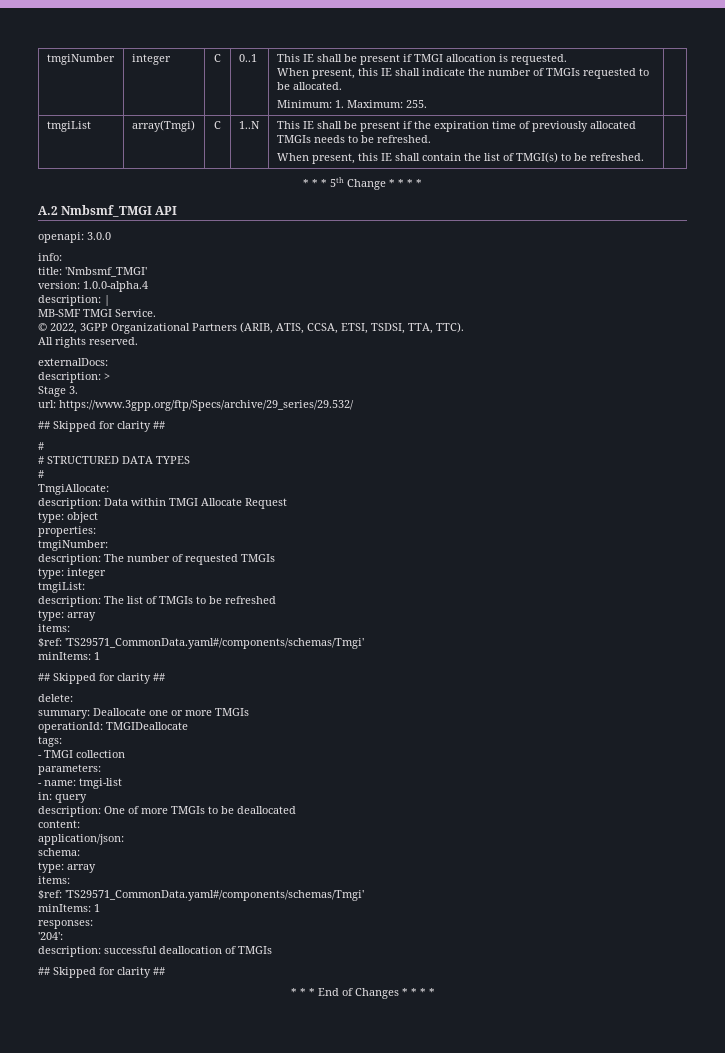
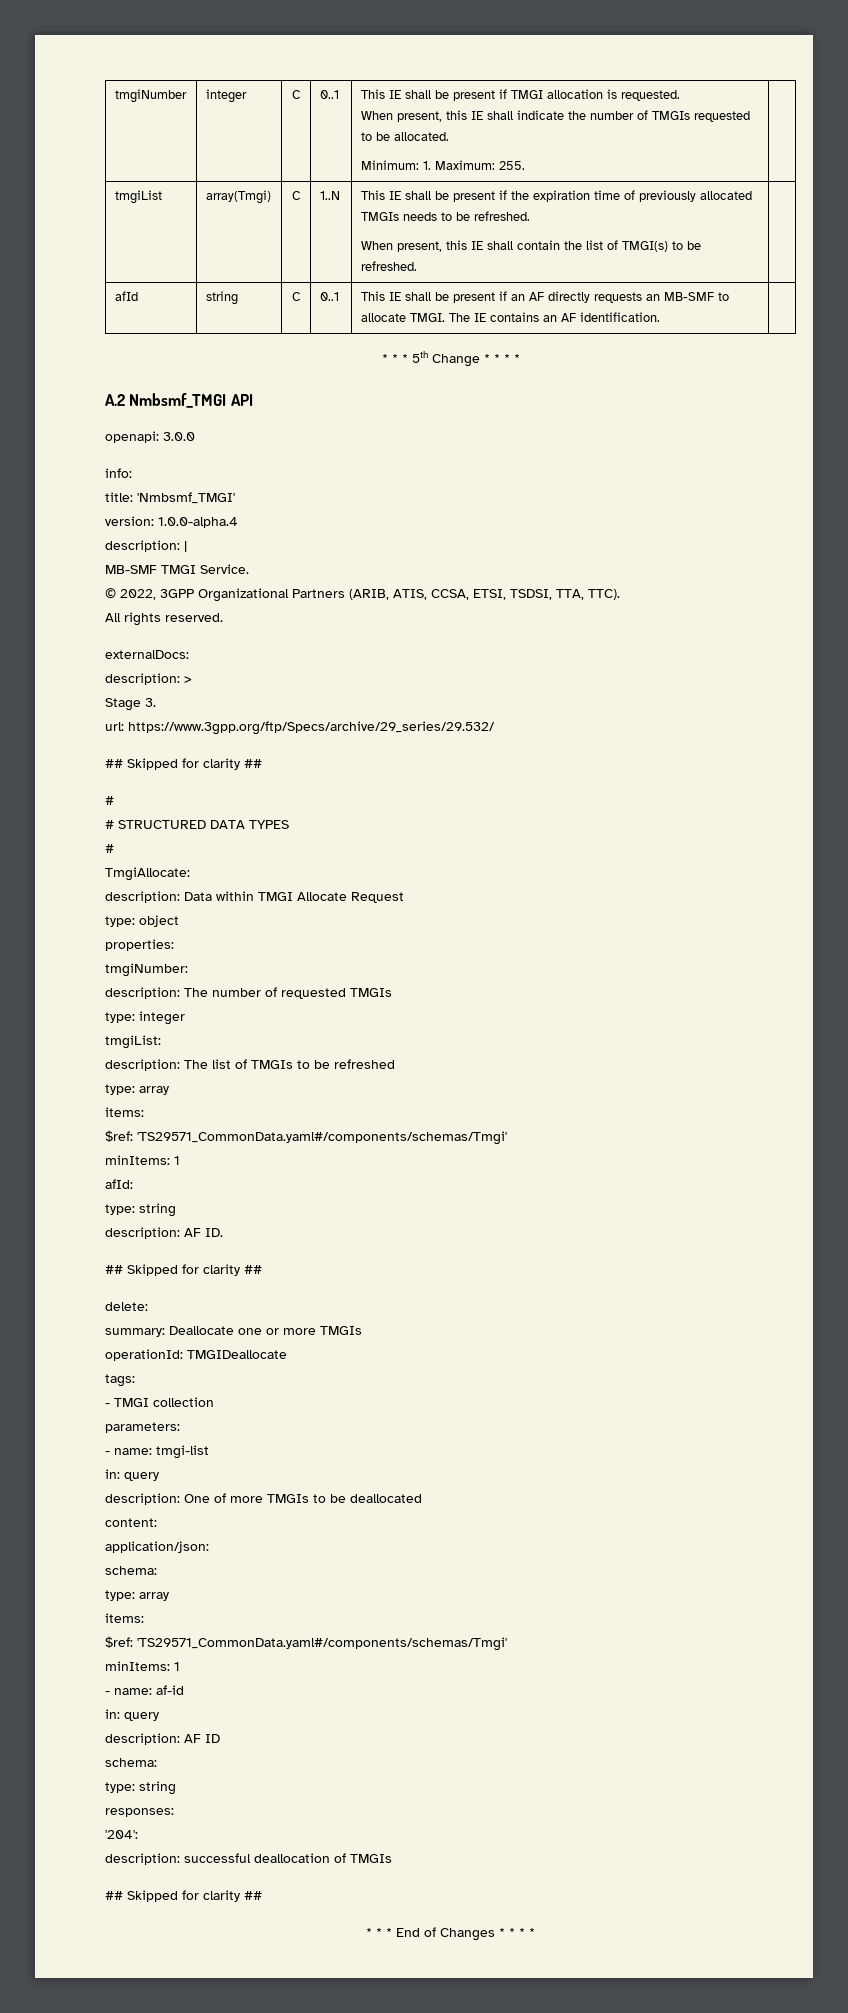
(644, 157) none -> [114,291,138,301] [205,291,238,305] [291,292,301,301] [319,292,339,301] [360,291,729,303] [360,312,660,322] // afId | string | C | 0..1 | This IE shall be present if an AF directly requests an MB-SMF to allocate TMGI. The IE contains an AF identification. |
(100, 656) none -> [105,1179,133,1189] [105,1203,176,1217] [105,1227,223,1239] // afId: // type: string // description: AF ID.
(100, 908) none -> [105,1685,184,1695] [105,1709,159,1721] [105,1733,220,1745] [105,1758,157,1767] [105,1781,176,1795] // - name: af-id // in: query // description: AF ID // schema: // type: string

